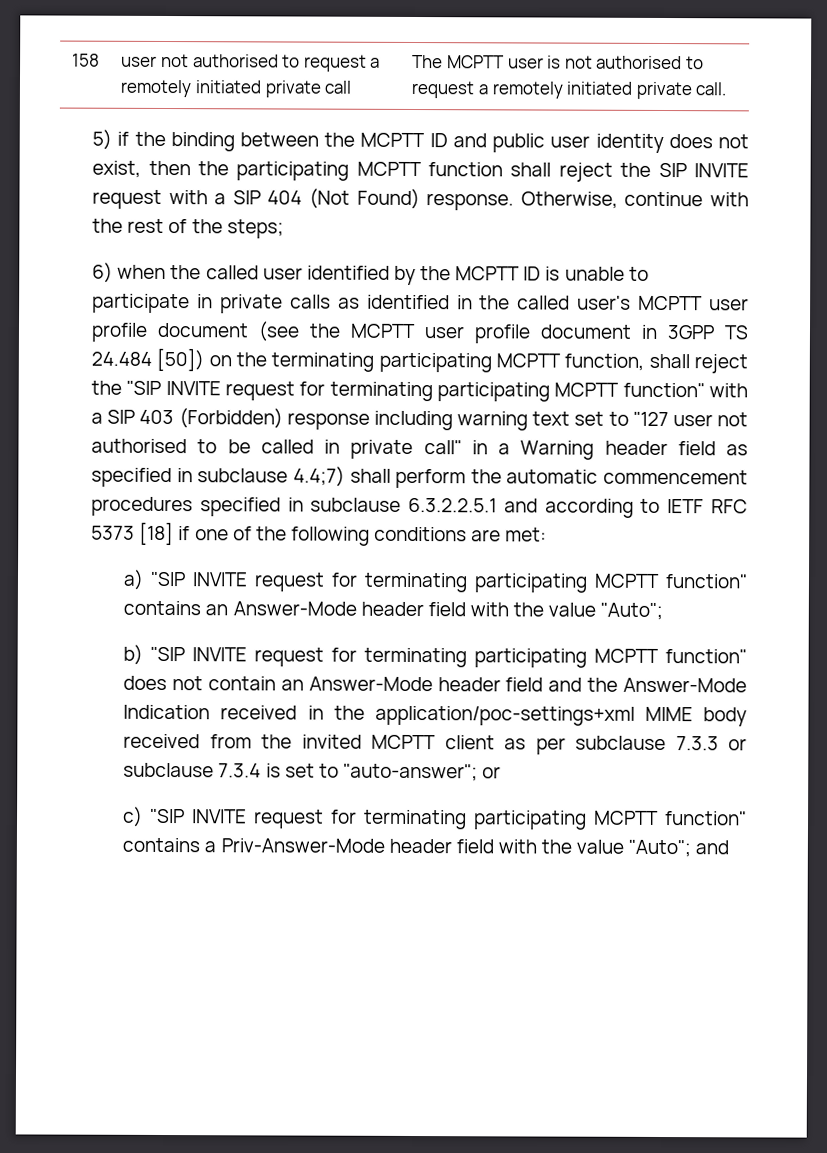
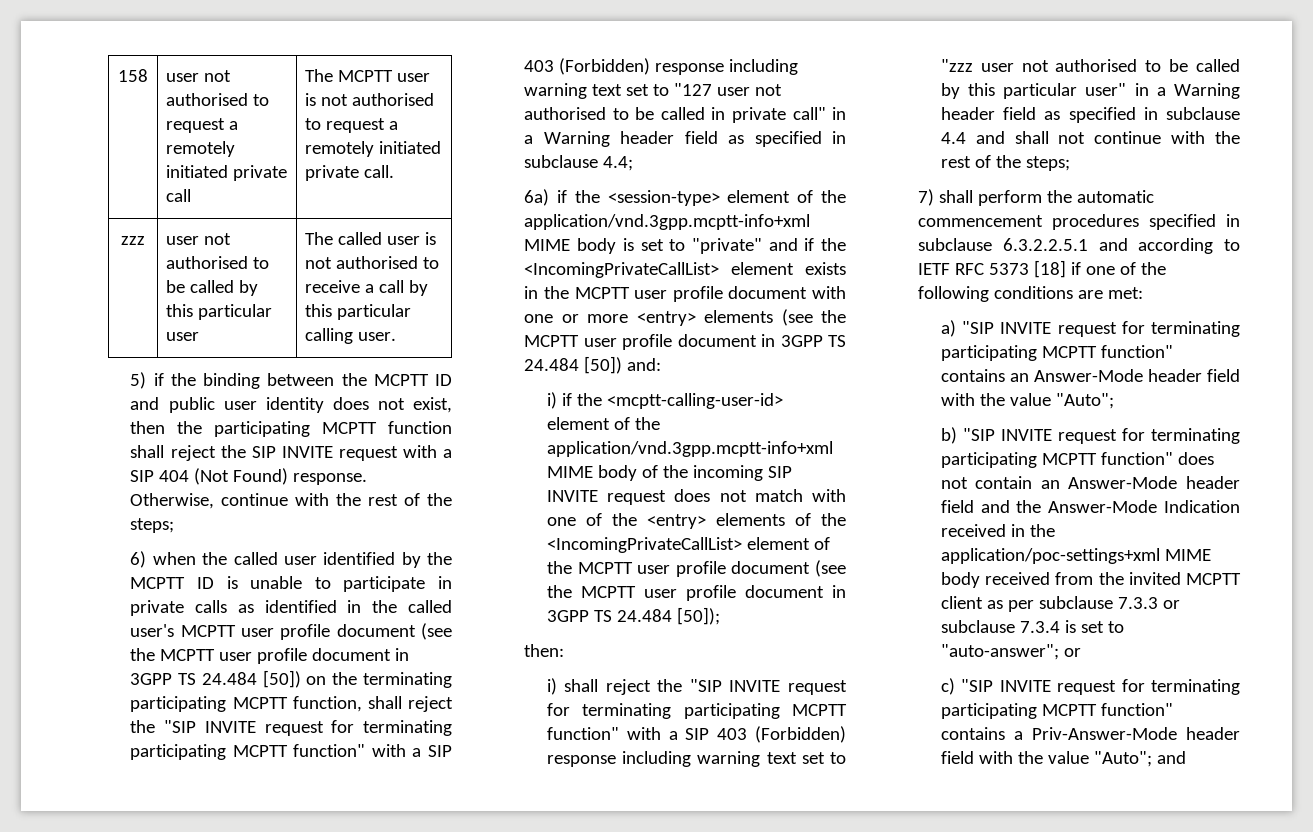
(727, 89) none -> [121,236,145,245] [166,233,232,245] [166,256,270,269] [166,280,259,296] [166,304,273,320] [166,332,200,341] [305,232,437,245] [305,256,440,269] [305,280,429,296] [305,304,412,320] [305,328,397,344] // zzz | user not authorised to be called by this particular user | The called user is not authorised to receive a call by this particular calling user.
[292,466,345,487] 4.4;7) -> [603,156,634,171] [524,189,846,206] [524,214,811,230] [524,238,846,254] [524,262,846,278] [524,286,846,302] [524,309,846,326] [524,334,846,350] [524,356,662,374] [546,392,783,409] [546,417,660,430] [546,441,833,457] [546,465,792,481] [546,489,846,505] [546,513,846,529] [546,537,830,553] [546,560,846,577] [546,585,846,601] [546,607,720,625] [524,644,565,657] [546,678,847,695] [546,703,847,719] [546,726,846,743] [546,751,846,767] [940,59,1240,72] [940,83,1240,99] [940,107,1240,123] [940,131,1240,144] [940,155,1070,171] [918,189,935,206] 4.4; // 6a) if the <session-type> element of the application/vnd.3gpp.mcptt-info+xml MIME body is set to "private" and if the <IncomingPrivateCallList> element exists in the MCPTT user profile document with one or more <entry> elements (see the MCPTT user profile document in 3GPP TS 24.484 [50]) and: // i) if the <mcptt-calling-user-id> element of the application/vnd.3gpp.mcptt-info+xml MIME body of the incoming SIP INVITE request does not match with one of the <entry> elements of the <IncomingPrivateCallList> element of the MCPTT user profile document (see the MCPTT user profile document in 3GPP TS 24.484 [50]); // then: // i) shall reject the "SIP INVITE request for terminating participating MCPTT function" with a SIP 403 (Forbidden) response including warning text set to "zzz user not authorised to be called by this particular user" in a Warning header field as specified in subclause 4.4 and shall not continue with the rest of the steps; // 7)

